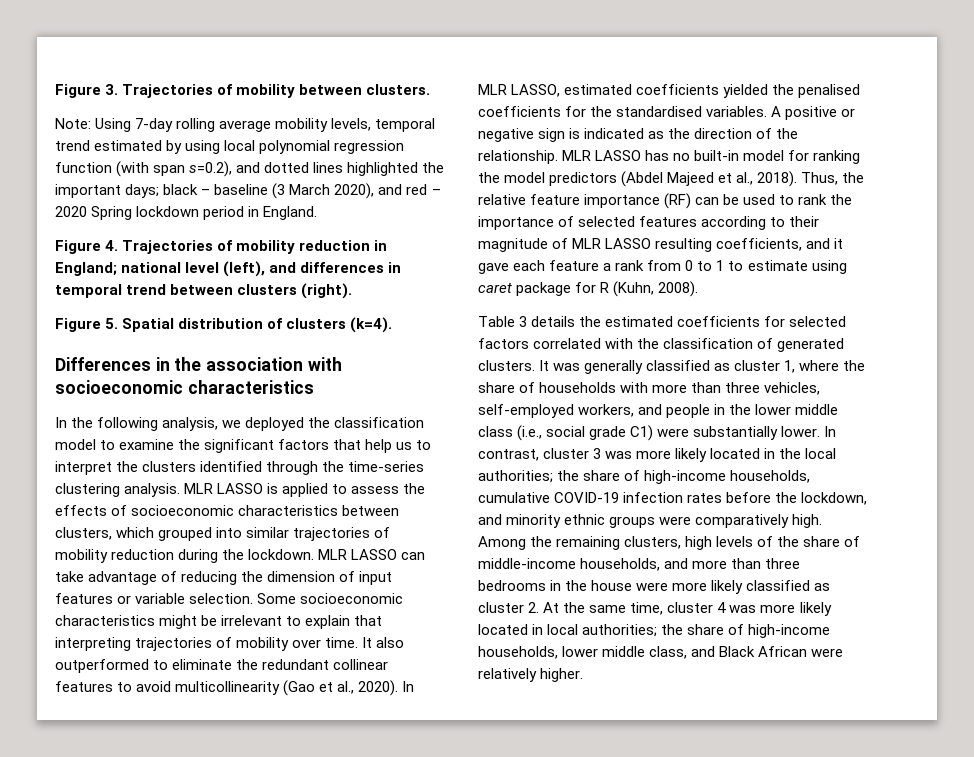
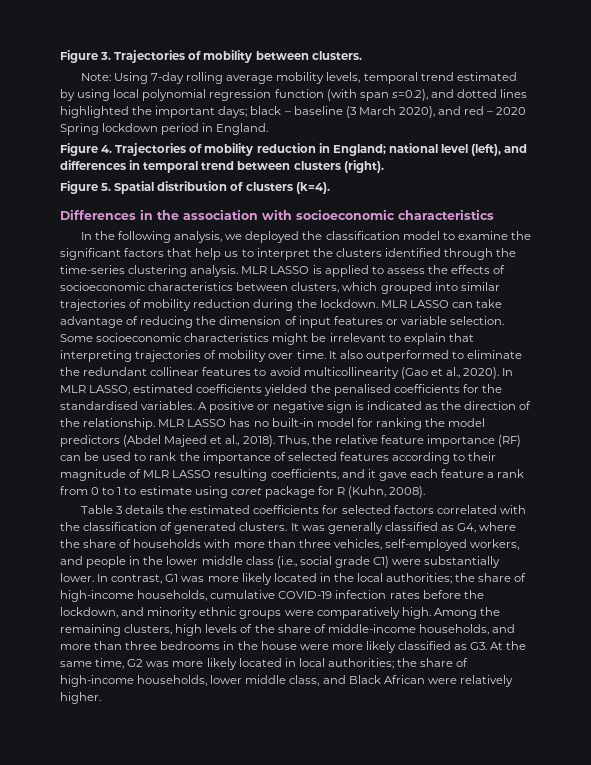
[734,360,796,373] cluster 1, -> [457,523,477,533] G4,
[543,448,602,459] cluster 3 -> [165,574,179,582] G1
[478,602,540,613] cluster 2. -> [470,642,488,650] G3.
[667,602,727,613] cluster 4 -> [127,659,144,667] G2

